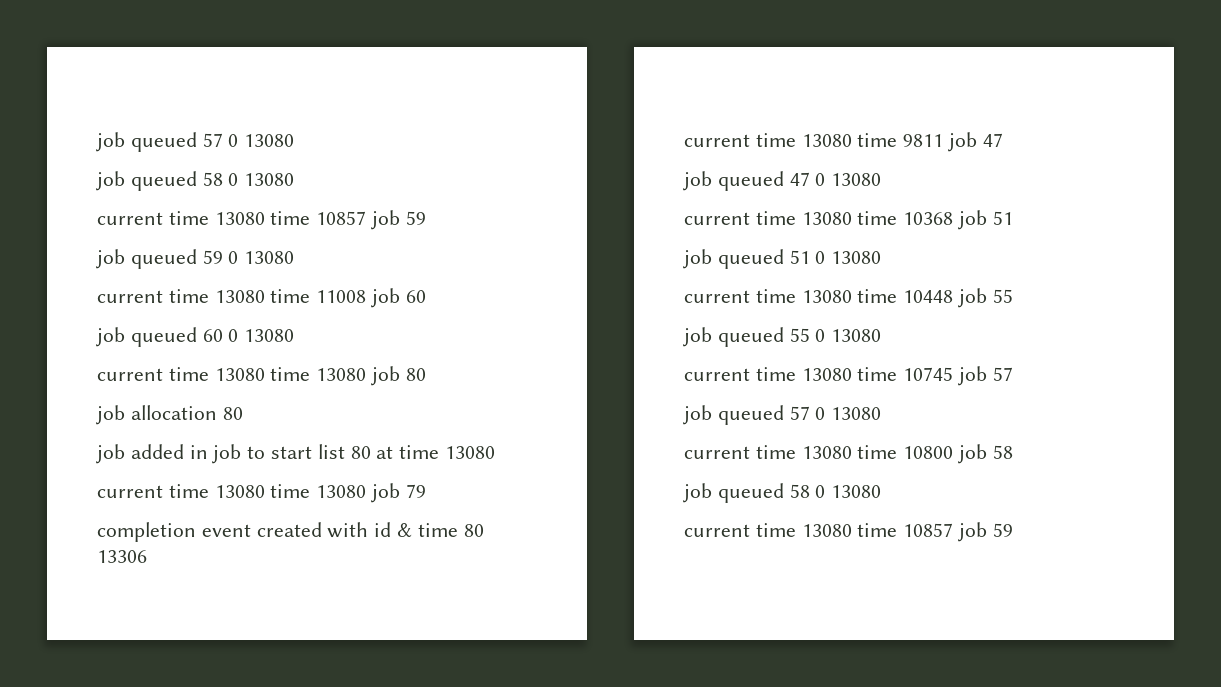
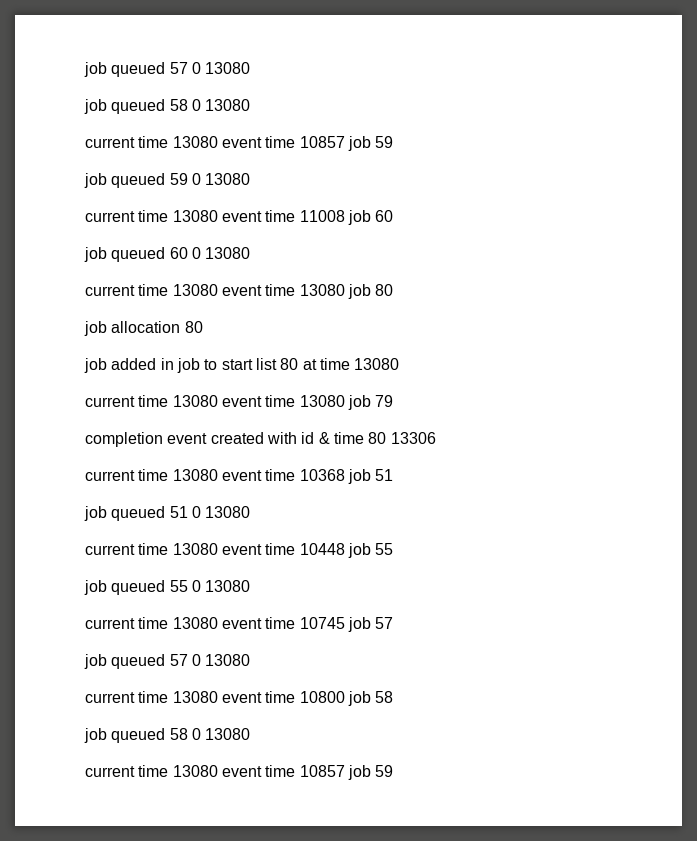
(265, 218) none -> [221,137,262,148] event
(265, 296) none -> [221,211,262,222] event
(265, 374) none -> [221,285,262,296] event
(265, 491) none -> [221,396,262,407] event
[857,132,1003,152] [683,171,882,191] [684,211,852,225] time 9811 job 47 // job queued 47 0 13080 // current time 13080 -> [221,470,262,481] event
(852, 296) none -> [221,544,262,555] event
(852, 374) none -> [221,618,262,629] event
(852, 452) none -> [221,692,262,703] event
(852, 530) none -> [221,766,262,777] event

